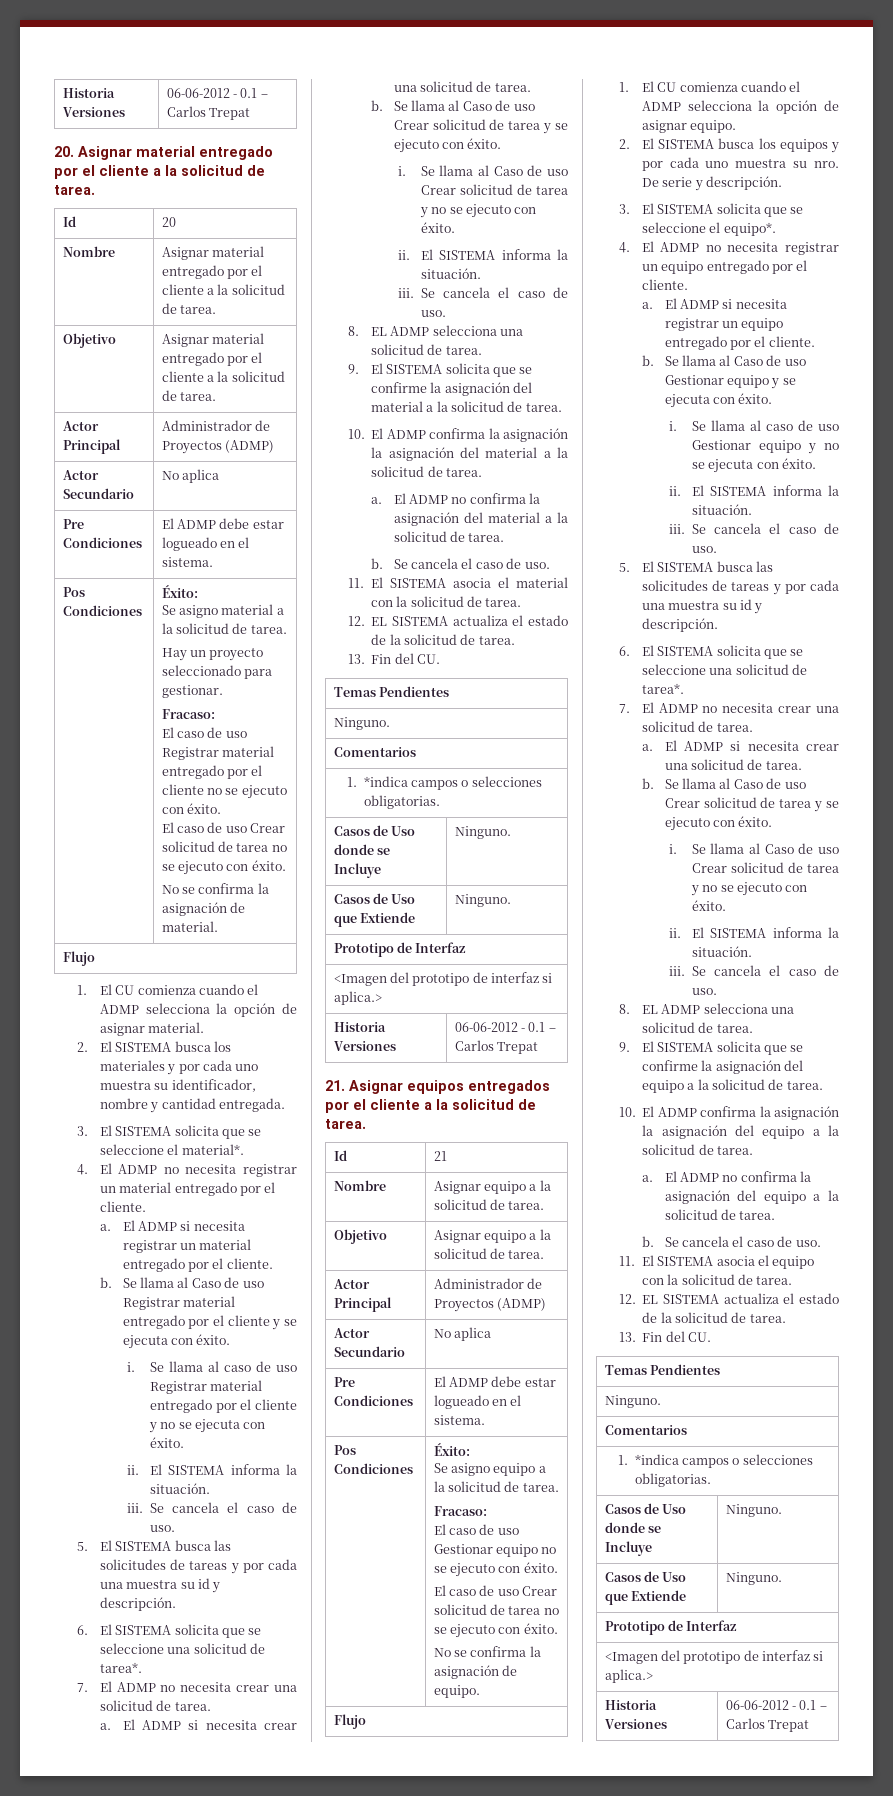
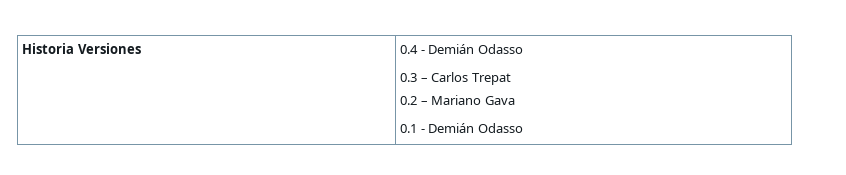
[62,88,115,98] [62,107,125,117] [166,88,268,98] [166,106,250,120] [54,146,273,160] [54,165,265,179] [54,185,95,195] [62,216,76,227] [161,217,176,227] [62,246,115,257] [161,246,264,260] [161,265,263,279] [161,284,285,295] [161,303,216,314] [62,333,116,348] [161,333,264,347] [161,352,263,366] [161,371,285,382] [161,390,216,401] [62,421,99,431] [62,439,121,454] [161,420,270,431] [161,440,274,454] [62,470,99,480] [62,488,134,499] [161,469,219,483] [62,519,84,529] [62,537,142,548] [161,518,284,529] [161,537,250,551] [161,557,213,567] [62,587,85,597] [62,605,142,616] [161,585,198,598] [161,604,284,618] [161,623,287,634] [161,648,264,661] [161,665,272,679] [161,685,223,698] [161,709,215,719] [161,727,247,738] [161,746,274,760] [161,765,263,779] [161,784,287,799] [161,803,221,814] [161,822,286,833] [161,841,287,852] [161,860,286,875] [161,883,269,894] [161,902,245,916] [161,921,218,932] [62,951,95,966] [76,984,259,995] [99,1003,297,1017] [99,1022,205,1036] [76,1041,231,1052] [99,1060,259,1075] [99,1079,256,1092] [99,1098,285,1113] [76,1125,262,1139] [99,1144,244,1155] [76,1163,297,1177] [99,1182,276,1196] [99,1201,146,1212] [99,1220,245,1231] [122,1239,252,1253] [122,1258,273,1272] [99,1277,264,1288] [122,1296,236,1310] [122,1315,298,1330] [122,1334,231,1349] [126,1361,297,1372] [149,1380,263,1394] [149,1399,297,1413] [148,1419,266,1433] [149,1437,184,1448] [126,1464,297,1475] [149,1483,210,1494] [126,1502,297,1513] [149,1525,175,1532] [76,1540,231,1551] [99,1559,298,1574] [99,1578,221,1593] [99,1597,176,1611] [76,1624,262,1638] [99,1643,265,1654] [99,1662,142,1673] [76,1681,297,1692] [99,1700,211,1711] [99,1719,297,1730] [393,81,531,92] [370,100,535,111] [393,119,568,134] [393,138,502,153] [397,165,568,176] [420,184,568,195] [419,204,537,218] [420,222,455,233] [397,249,568,260] [420,268,481,279] [397,287,568,298] [420,310,446,317] [347,325,523,336] [370,344,482,355] [347,363,533,377] [370,382,532,396] [370,401,562,412] [347,428,568,442] [371,447,568,461] [371,466,482,477] [370,493,541,504] [393,512,568,526] [393,531,505,542] [370,558,550,569] [347,577,568,588] [370,596,522,607] [347,615,568,626] [371,634,515,645] [347,653,440,664] [333,686,449,697] [333,717,390,730] [333,747,416,757] [347,776,542,790] [363,795,440,809] [333,825,416,836] [333,844,390,855] [333,863,381,878] [454,826,511,839] [333,893,416,904] [333,912,415,927] [454,894,511,907] [333,942,467,957] [333,972,553,986] [333,991,382,1005] [333,1022,386,1032] [333,1041,396,1051] [454,1022,556,1032] [454,1040,538,1054] [325,1080,550,1094] [325,1099,536,1113] [325,1119,366,1129] [333,1150,347,1161] [433,1151,447,1161] [333,1180,386,1191] [433,1180,551,1194] [433,1199,545,1210] [333,1229,387,1244] [433,1229,551,1243] [433,1248,545,1259] [333,1279,370,1289] [333,1297,392,1312] [433,1278,542,1289] [433,1298,546,1312] [333,1328,370,1338] [333,1346,405,1357] [433,1327,491,1341] [333,1377,355,1387] [333,1395,413,1406] [433,1376,556,1387] [433,1395,522,1409] [433,1415,485,1425] [333,1445,356,1455] [333,1463,413,1474] [433,1443,470,1456] [433,1463,546,1476] [433,1481,559,1492] [433,1506,487,1516] [433,1524,519,1535] [433,1544,557,1557] [433,1562,558,1577] [433,1585,558,1596] [433,1604,559,1615] [433,1623,558,1638] [433,1646,541,1657] [433,1665,517,1679] [433,1685,480,1698] [333,1714,366,1729] [618,81,801,92] [641,100,839,114] [641,120,737,133] [618,138,839,153] [641,157,839,171] [641,176,782,191] [618,203,804,217] [641,222,776,236] [618,241,839,255] [641,260,808,274] [641,279,688,290] [641,298,787,309] [664,318,784,331] [664,336,815,350] [641,355,806,366] [664,375,796,389] [664,393,773,408] [668,420,839,431] [691,440,839,454] [691,458,816,473] [668,485,839,496] [691,504,752,515] [668,523,839,534] [691,546,717,553] [618,561,773,572] [641,580,839,595] [641,599,763,614] [641,618,718,632] [618,645,804,659] [641,664,807,675] [641,683,684,694] [618,702,839,713] [641,721,753,732] [641,740,839,751] [664,759,802,770] [641,778,806,789] [664,797,839,812] [664,816,773,831] [668,843,839,854] [691,862,839,873] [690,882,808,896] [691,900,726,911] [668,927,839,938] [691,946,752,957] [668,965,839,976] [691,988,717,995] [618,1003,794,1014] [641,1022,753,1033] [618,1041,804,1055] [641,1060,803,1074] [641,1079,823,1093] [618,1106,839,1120] [642,1125,839,1139] [642,1144,753,1155] [641,1171,812,1182] [664,1190,839,1204] [664,1209,776,1220] [641,1236,821,1247] [618,1255,815,1269] [641,1274,793,1285] [618,1293,839,1304] [642,1312,786,1323] [618,1331,711,1342] [604,1364,720,1375] [604,1395,661,1408] [604,1425,687,1435] [618,1454,813,1468] [634,1473,711,1487] [604,1503,687,1514] [604,1522,661,1533] [604,1541,652,1556] [725,1504,782,1517] [604,1571,687,1582] [604,1590,686,1605] [725,1572,782,1585] [604,1620,738,1635] [604,1650,824,1664] [604,1669,653,1683] [604,1700,657,1710] [604,1719,667,1729] [725,1700,827,1710] [725,1718,809,1732] Historia Versiones | 06-06-2012 - 0.1 – Carlos Trepat // 20. Asignar material entregado por el cliente a la solicitud de tarea. // Id | 20 // Nombre | Asignar material entregado por el cliente a la solicitud de tarea. // Objetivo | Asignar material entregado por el cliente a la solicitud de tarea. // Actor Principal | Administrador de Proyectos (ADMP) // Actor Secundario | No aplica // Pre Condiciones | El ADMP debe estar logueado en el sistema. // Pos Condiciones | Éxito: // Se asigno material a la solicitud de tarea. // Hay un proyecto seleccionado para gestionar. // Fracaso: // El caso de uso Registrar material entregado por el cliente no se ejecuto con éxito. // El caso de uso Crear solicitud de tarea no se ejecuto con éxito. // No se confirma la asignación de material. // Flujo // 1. El CU comienza cuando el ADMP selecciona la opción de asignar material. // 2. El SISTEMA busca los materiales y por cada uno muestra su identificador, nombre y cantidad entregada. // 3. El SISTEMA solicita que se seleccione el material*. // 4. El ADMP no necesita registrar un material entregado por el cliente. // a. El ADMP si necesita registrar un material entregado por el cliente. // b. Se llama al Caso de uso Registrar material entregado por el cliente y se ejecuta con éxito. // i. Se llama al caso de uso Registrar material entregado por el cliente y no se ejecuta con éxito. // ii. El SISTEMA informa la situación. // iii. Se cancela el caso de uso. // 5. El SISTEMA busca las solicitudes de tareas y por cada una muestra su id y descripción. // 6. El SISTEMA solicita que se seleccione una solicitud de tarea*. // 7. El ADMP no necesita crear una solicitud de tarea. // a. El ADMP si necesita crear una solicitud de tarea. // b. Se llama al Caso de uso Crear solicitud de tarea y se ejecuto con éxito. // i. Se llama al Caso de uso Crear solicitud de tarea y no se ejecuto con éxito. // ii. El SISTEMA informa la situación. // iii. Se cancela el caso de uso. // 8. EL ADMP selecciona una solicitud de tarea. // 9. El SISTEMA solicita que se confirme la asignación del material a la solicitud de tarea. // 10. El ADMP confirma la asignación la asignación del material a la solicitud de tarea. // a. El ADMP no confirma la asignación del material a la solicitud de tarea. // b. Se cancela el caso de uso. // 11. El SISTEMA asocia el material con la solicitud de tarea. // 12. EL SISTEMA actualiza el estado de la solicitud de tarea. // 13. Fin del CU. // Temas Pendientes // Ninguno. // Comentarios // 1. *indica campos o selecciones obligatorias. // Casos de Uso donde se Incluye | Ninguno. // Casos de Uso que Extiende | Ninguno. // Prototipo de Interfaz // <Imagen del prototipo de interfaz si aplica.> // Historia Versiones | 06-06-2012 - 0.1 – Carlos Trepat // 21. Asignar equipos entregados por el cliente a la solicitud de tarea. // Id | 21 // Nombre | Asignar equipo a la solicitud de tarea. // Objetivo | Asignar equipo a la solicitud de tarea. // Actor Principal | Administrador de Proyectos (ADMP) // Actor Secundario | No aplica // Pre Condiciones | El ADMP debe estar logueado en el sistema. // Pos Condiciones | Éxito: // Se asigno equipo a la solicitud de tarea. // Fracaso: // El caso de uso Gestionar equipo no se ejecuto con éxito. // El caso de uso Crear solicitud de tarea no se ejecuto con éxito. // No se confirma la asignación de equipo. // Flujo // 1. El CU comienza cuando el ADMP selecciona la opción de asignar equipo. // 2. El SISTEMA busca los equipos y por cada uno muestra su nro. De serie y descripción. // 3. El SISTEMA solicita que se seleccione el equipo*. // 4. El ADMP no necesita registrar un equipo entregado por el cliente. // a. El ADMP si necesita registrar un equipo entregado por el cliente. // b. Se llama al Caso de uso Gestionar equipo y se ejecuta con éxito. // i. Se llama al caso de uso Gestionar equipo y no se ejecuta con éxito. // ii. El SISTEMA informa la situación. // iii. Se cancela el caso de uso. // 5. El SISTEMA busca las solicitudes de tareas y por cada una muestra su id y descripción. // 6. El SISTEMA solicita que se seleccione una solicitud de tarea*. // 7. El ADMP no necesita crear una solicitud de tarea. // a. El ADMP si necesita crear una solicitud de tarea. // b. Se llama al Caso de uso Crear solicitud de tarea y se ejecuto con éxito. // i. Se llama al Caso de uso Crear solicitud de tarea y no se ejecuto con éxito. // ii. El SISTEMA informa la situación. // iii. Se cancela el caso de uso. // 8. EL ADMP selecciona una solicitud de tarea. // 9. El SISTEMA solicita que se confirme la asignación del equipo a la solicitud de tarea. // 10. El ADMP confirma la asignación la asignación del equipo a la solicitud de tarea. // a. El ADMP no confirma la asignación del equipo a la solicitud de tarea. // b. Se cancela el caso de uso. // 11. El SISTEMA asocia el equipo con la solicitud de tarea. // 12. EL SISTEMA actualiza el estado de la solicitud de tarea. // 13. Fin del CU. // Temas Pendientes // Ninguno. // Comentarios // 1. *indica campos o selecciones obligatorias. // Casos de Uso donde se Incluye | Ninguno. // Casos de Uso que Extiende | Ninguno. // Prototipo de Interfaz // <Imagen del prototipo de interfaz si aplica.> // Historia Versiones | 06-06-2012 - 0.1 – Carlos Trepat -> [22,43,141,54] [400,44,523,54] [400,72,511,85] [400,95,515,105] [400,123,523,133] Historia Versiones | 0.4 - Demián Odasso // 0.3 – Carlos Trepat // 0.2 – Mariano Gava // 0.1 - Demián Odasso

